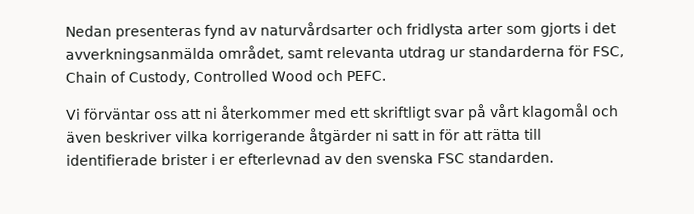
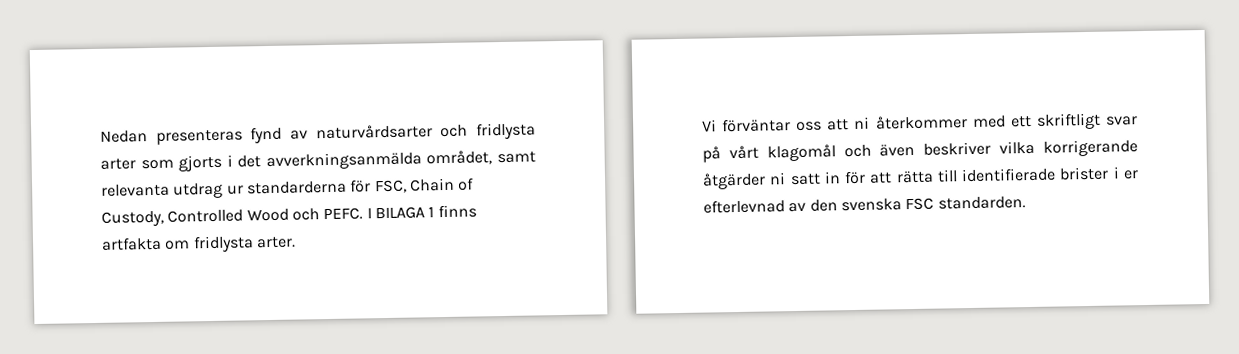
(386, 76) none -> [366,204,477,220] [101,235,296,253] I BILAGA 1 finns artfakta om fridlysta arter.

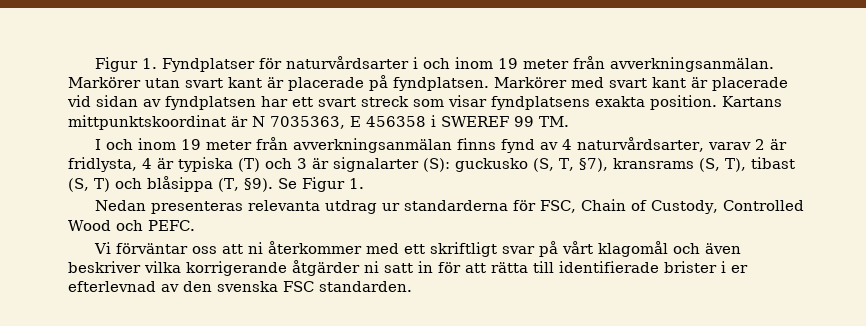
[100,122,537,145] [100,150,536,172] Nedan presenteras fynd av naturvårdsarter och fridlysta arter som gjorts i det avverkningsanmälda området, samt -> [94,56,774,72] [68,75,788,91] [67,95,782,110] [68,115,569,130] [94,137,787,153] [68,157,795,172] [68,176,364,192] [94,200,243,214] Figur 1. Fyndplatser för naturvårdsarter i och inom 19 meter från avverkningsanmälan. Markörer utan svart kant är placerade på fyndplatsen. Markörer med svart kant är placerade vid sidan av fyndplatsen har ett svart streck som visar fyndplatsens exakta position. Kartans mittpunktskoordinat är N 7035363, E 456358 i SWEREF 99 TM. // I och inom 19 meter från avverkningsanmälan finns fynd av 4 naturvårdsarter, varav 2 är fridlysta, 4 är typiska (T) och 3 är signalarter (S): guckusko (S, T, §7), kransrams (S, T), tibast (S, T) och blåsippa (T, §9). Se Figur 1. // Nedan presenteras
[366,204,477,220] [101,235,296,253] I BILAGA 1 finns artfakta om fridlysta arter. -> (195, 225) none

